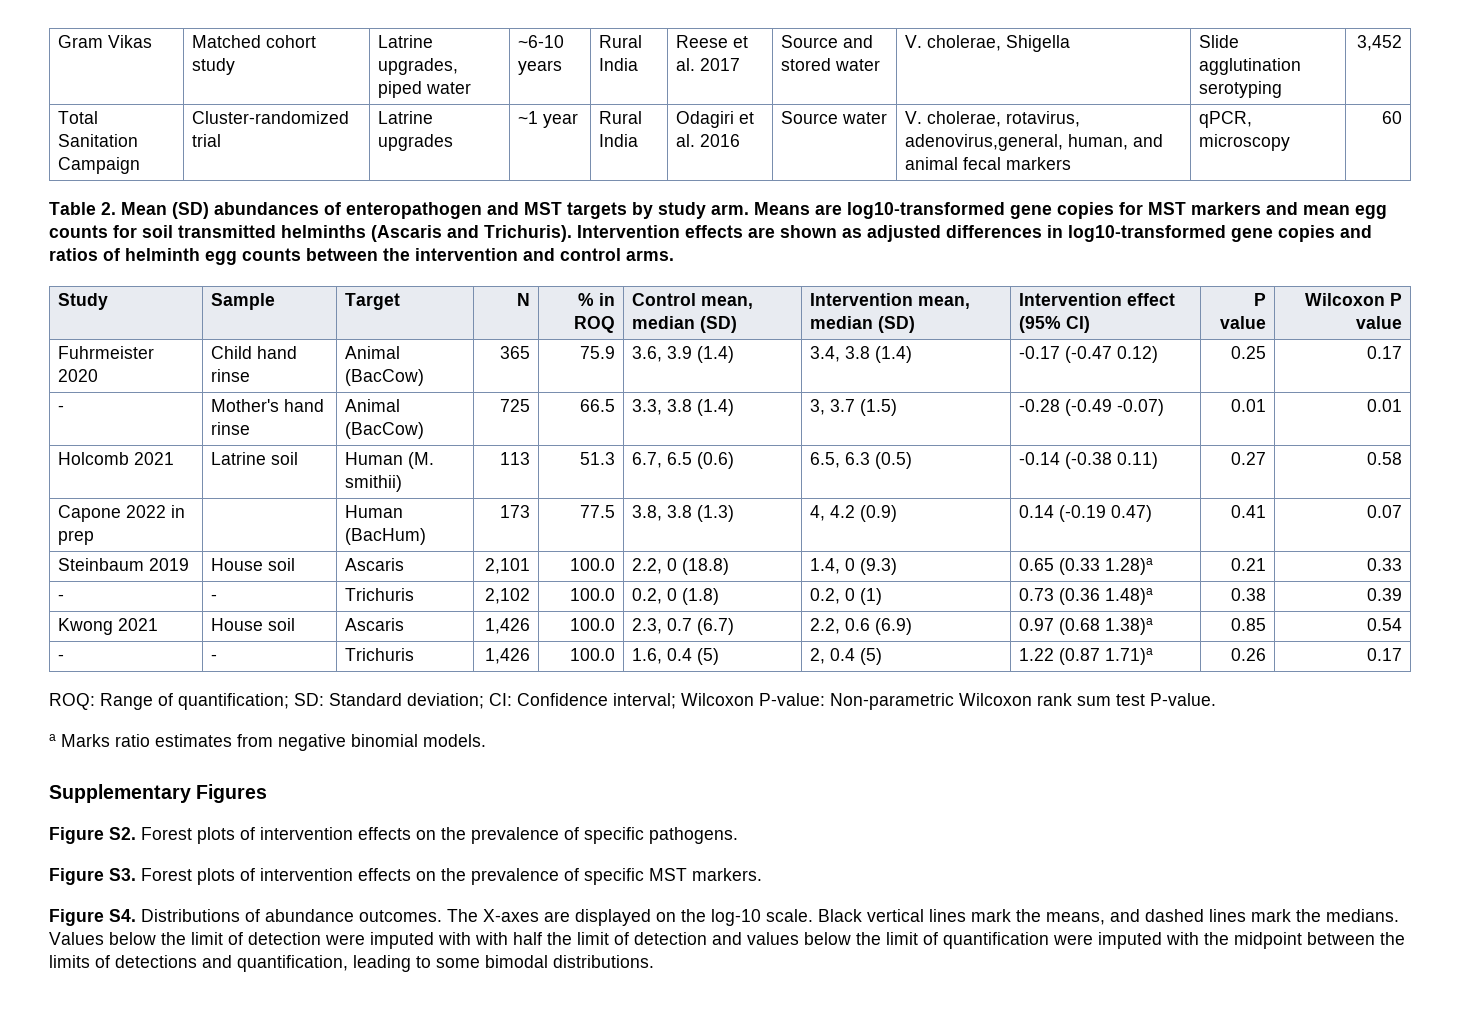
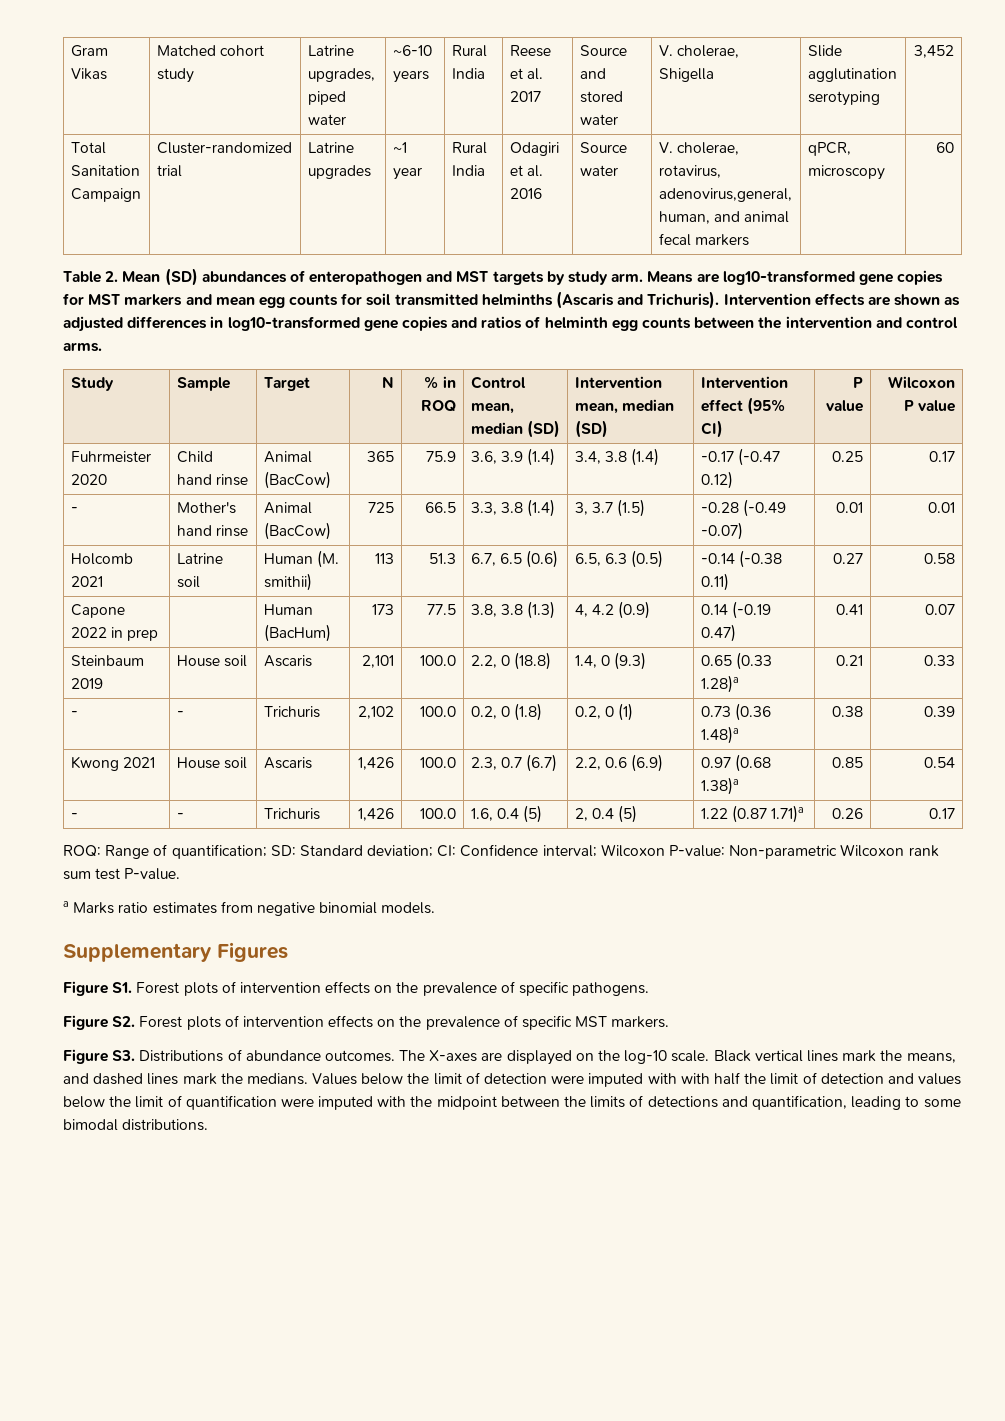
[109,827,136,840] S2. -> [112,982,133,993] S1.
[109,868,136,881] S3. -> [112,1016,136,1027] S2.
[109,909,136,922] S4. -> [112,1050,136,1061] S3.

